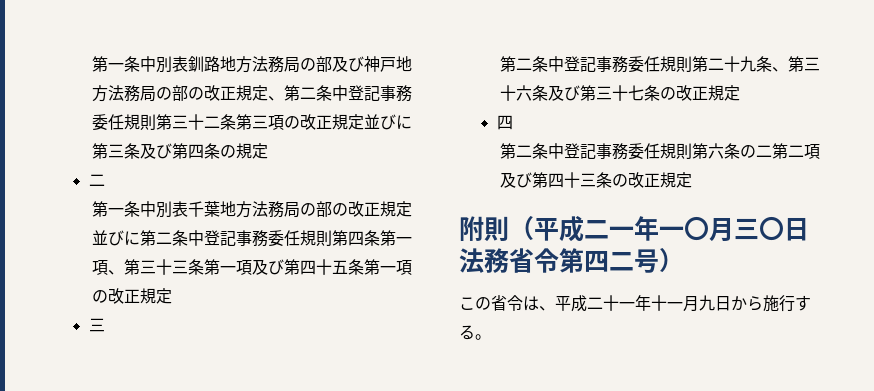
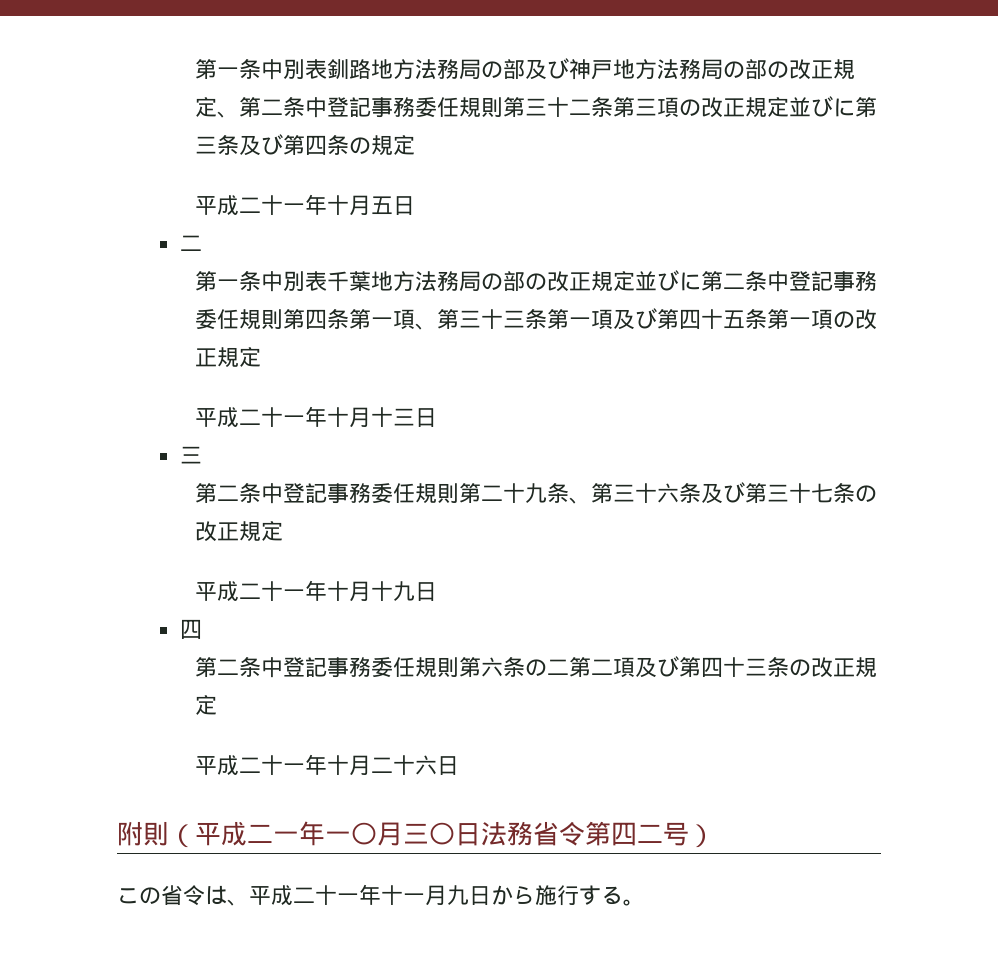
(268, 151) none -> [194,194,415,216] // 平成二十一年十月五日
(172, 296) none -> [194,406,437,428] // 平成二十一年十月十三日
(740, 93) none -> [194,580,437,602] // 平成二十一年十月十九日
(692, 180) none -> [194,754,459,776] // 平成二十一年十月二十六日

